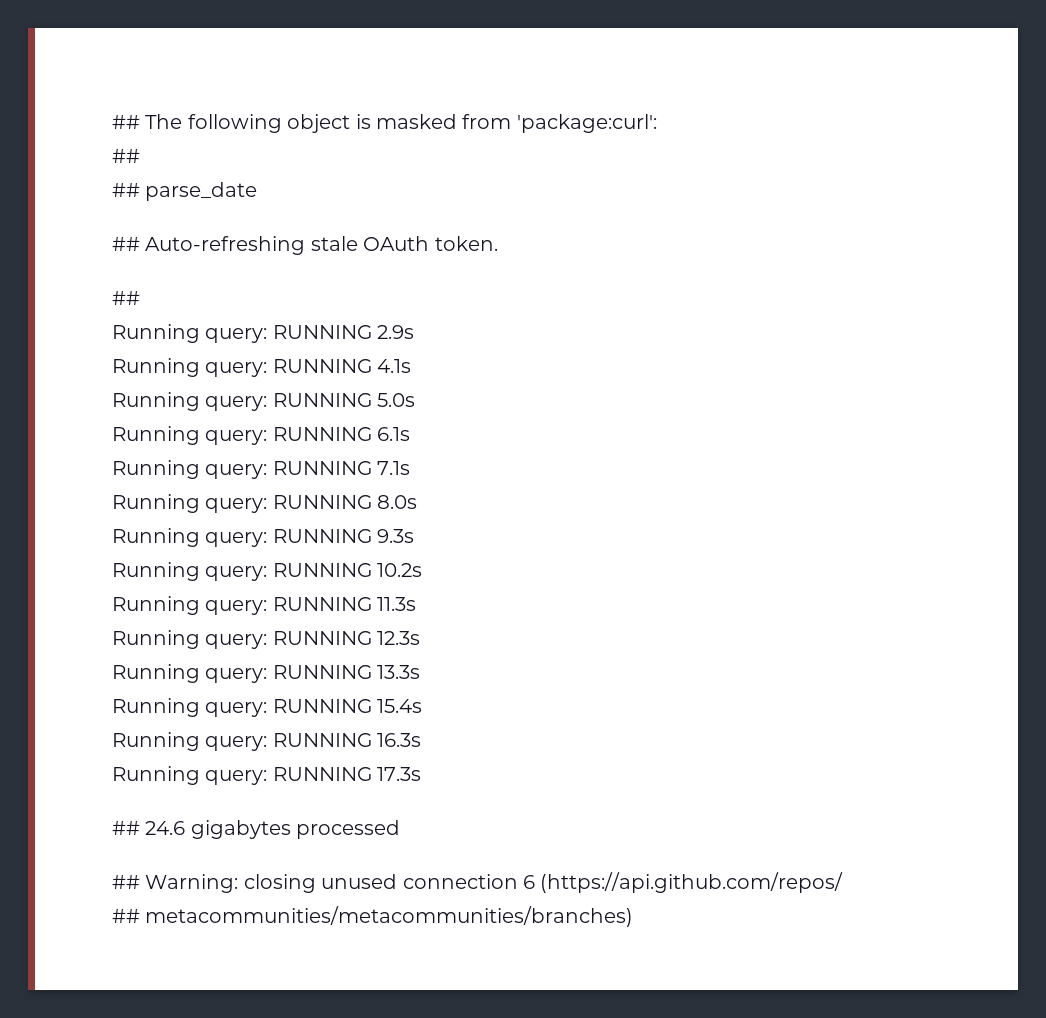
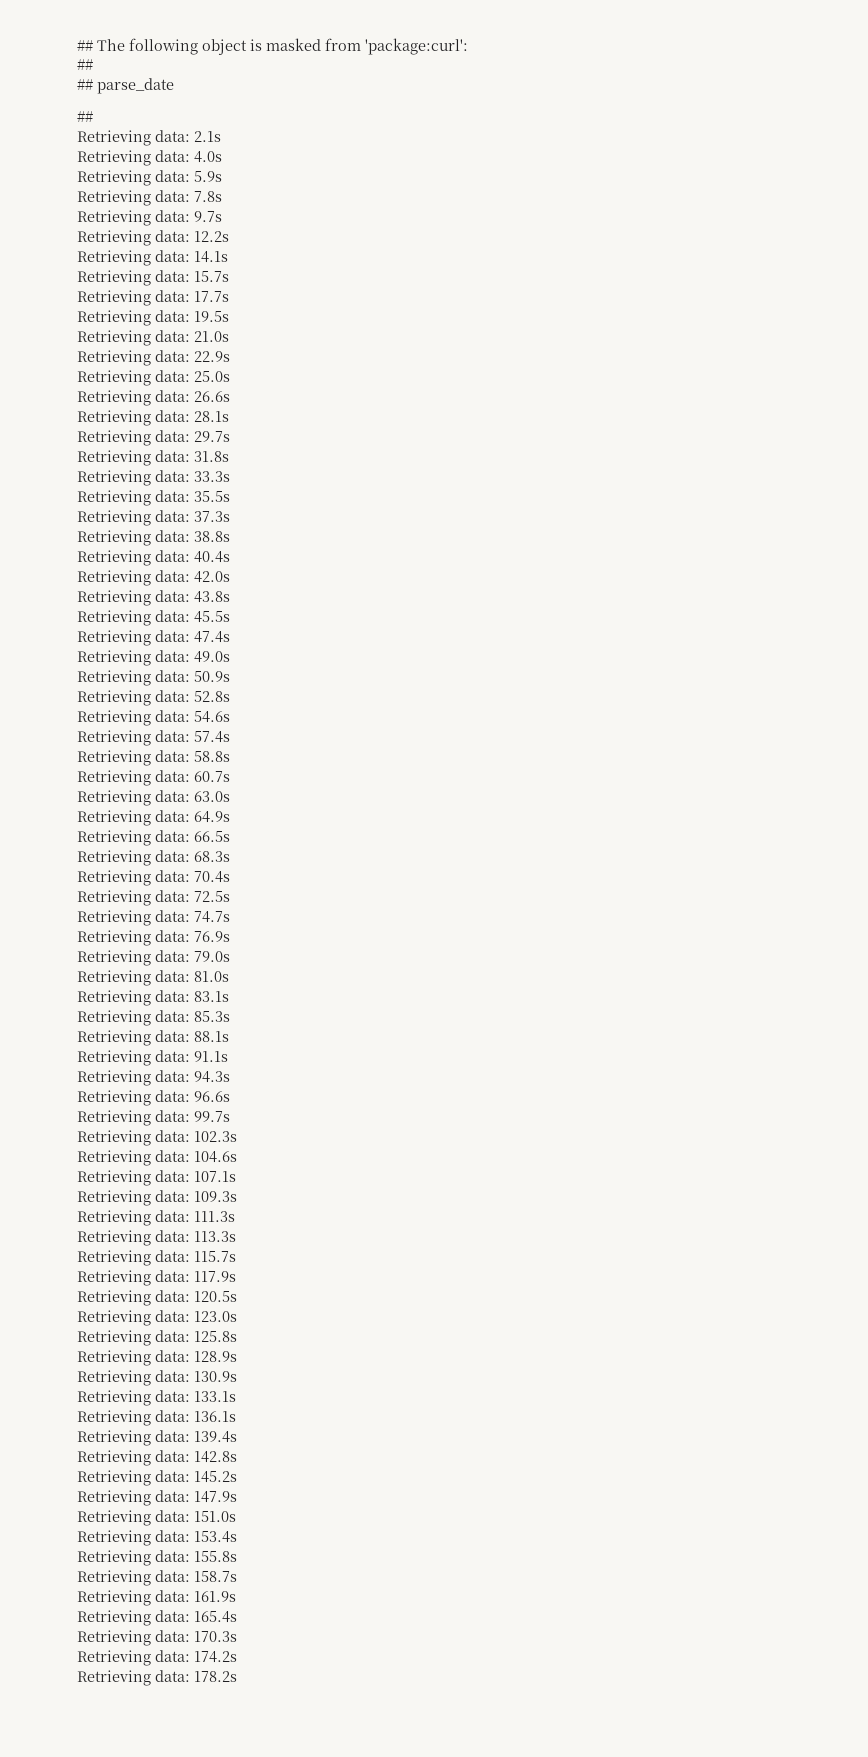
[145,236,498,255] [112,291,140,305] [112,324,415,343] [112,358,412,377] [112,392,416,411] [112,426,411,445] [112,460,411,479] [112,494,418,513] [112,528,415,547] [112,562,423,581] [112,596,417,615] [112,630,421,649] [112,664,421,683] [112,698,423,717] [112,732,422,751] [112,766,422,785] [112,820,401,839] [112,872,844,893] [112,906,634,927] Auto-refreshing stale OAuth token. // ## // Running query: RUNNING 2.9s // Running query: RUNNING 4.1s // Running query: RUNNING 5.0s // Running query: RUNNING 6.1s // Running query: RUNNING 7.1s // Running query: RUNNING 8.0s // Running query: RUNNING 9.3s // Running query: RUNNING 10.2s // Running query: RUNNING 11.3s // Running query: RUNNING 12.3s // Running query: RUNNING 13.3s // Running query: RUNNING 15.4s // Running query: RUNNING 16.3s // Running query: RUNNING 17.3s // ## 24.6 gigabytes processed // ## Warning: closing unused connection 6 (https://api.github.com/repos/ // ## metacommunities/metacommunities/branches) -> [77,130,221,146] [77,150,222,166] [77,170,222,186] [77,190,222,206] [77,210,222,226] [77,230,229,246] [77,250,228,266] [77,270,229,286] [77,290,229,306] [77,310,229,326] [77,330,229,346] [77,350,230,366] [77,370,230,386] [77,390,230,406] [77,410,229,426] [77,430,230,446] [77,450,229,466] [77,470,230,486] [77,490,230,506] [77,510,230,526] [77,530,230,546] [77,550,230,566] [77,570,230,586] [77,590,230,606] [77,610,230,626] [77,630,230,646] [77,650,230,666] [77,670,230,686] [77,690,230,706] [77,710,230,726] [77,730,230,746] [77,750,230,766] [77,770,230,786] [77,790,230,806] [77,810,230,826] [77,830,230,846] [77,850,230,866] [77,870,230,886] [77,890,230,906] [77,910,230,926] [77,930,230,946] [77,950,230,966] [77,970,229,986] [77,990,229,1006] [77,1010,230,1026] [77,1030,229,1046] [77,1050,228,1066] [77,1070,230,1086] [77,1090,230,1106] [77,1110,230,1126] [77,1130,237,1146] [77,1150,237,1166] [77,1170,236,1186] [77,1190,237,1206] [77,1210,235,1226] [77,1230,236,1246] [77,1250,236,1266] [77,1270,236,1286] [77,1290,237,1306] [77,1310,237,1326] [77,1330,237,1346] [77,1350,237,1366] [77,1370,237,1386] [77,1390,236,1406] [77,1410,236,1426] [77,1430,237,1446] [77,1450,237,1466] [77,1470,237,1486] [77,1490,237,1506] [77,1510,236,1526] [77,1530,237,1546] [77,1550,237,1566] [77,1570,237,1586] [77,1590,236,1606] [77,1610,237,1626] [77,1630,237,1646] [77,1650,237,1666] [77,1670,237,1686] // Retrieving data: 2.1s // Retrieving data: 4.0s // Retrieving data: 5.9s // Retrieving data: 7.8s // Retrieving data: 9.7s // Retrieving data: 12.2s // Retrieving data: 14.1s // Retrieving data: 15.7s // Retrieving data: 17.7s // Retrieving data: 19.5s // Retrieving data: 21.0s // Retrieving data: 22.9s // Retrieving data: 25.0s // Retrieving data: 26.6s // Retrieving data: 28.1s // Retrieving data: 29.7s // Retrieving data: 31.8s // Retrieving data: 33.3s // Retrieving data: 35.5s // Retrieving data: 37.3s // Retrieving data: 38.8s // Retrieving data: 40.4s // Retrieving data: 42.0s // Retrieving data: 43.8s // Retrieving data: 45.5s // Retrieving data: 47.4s // Retrieving data: 49.0s // Retrieving data: 50.9s // Retrieving data: 52.8s // Retrieving data: 54.6s // Retrieving data: 57.4s // Retrieving data: 58.8s // Retrieving data: 60.7s // Retrieving data: 63.0s // Retrieving data: 64.9s // Retrieving data: 66.5s // Retrieving data: 68.3s // Retrieving data: 70.4s // Retrieving data: 72.5s // Retrieving data: 74.7s // Retrieving data: 76.9s // Retrieving data: 79.0s // Retrieving data: 81.0s // Retrieving data: 83.1s // Retrieving data: 85.3s // Retrieving data: 88.1s // Retrieving data: 91.1s // Retrieving data: 94.3s // Retrieving data: 96.6s // Retrieving data: 99.7s // Retrieving data: 102.3s // Retrieving data: 104.6s // Retrieving data: 107.1s // Retrieving data: 109.3s // Retrieving data: 111.3s // Retrieving data: 113.3s // Retrieving data: 115.7s // Retrieving data: 117.9s // Retrieving data: 120.5s // Retrieving data: 123.0s // Retrieving data: 125.8s // Retrieving data: 128.9s // Retrieving data: 130.9s // Retrieving data: 133.1s // Retrieving data: 136.1s // Retrieving data: 139.4s // Retrieving data: 142.8s // Retrieving data: 145.2s // Retrieving data: 147.9s // Retrieving data: 151.0s // Retrieving data: 153.4s // Retrieving data: 155.8s // Retrieving data: 158.7s // Retrieving data: 161.9s // Retrieving data: 165.4s // Retrieving data: 170.3s // Retrieving data: 174.2s // Retrieving data: 178.2s

